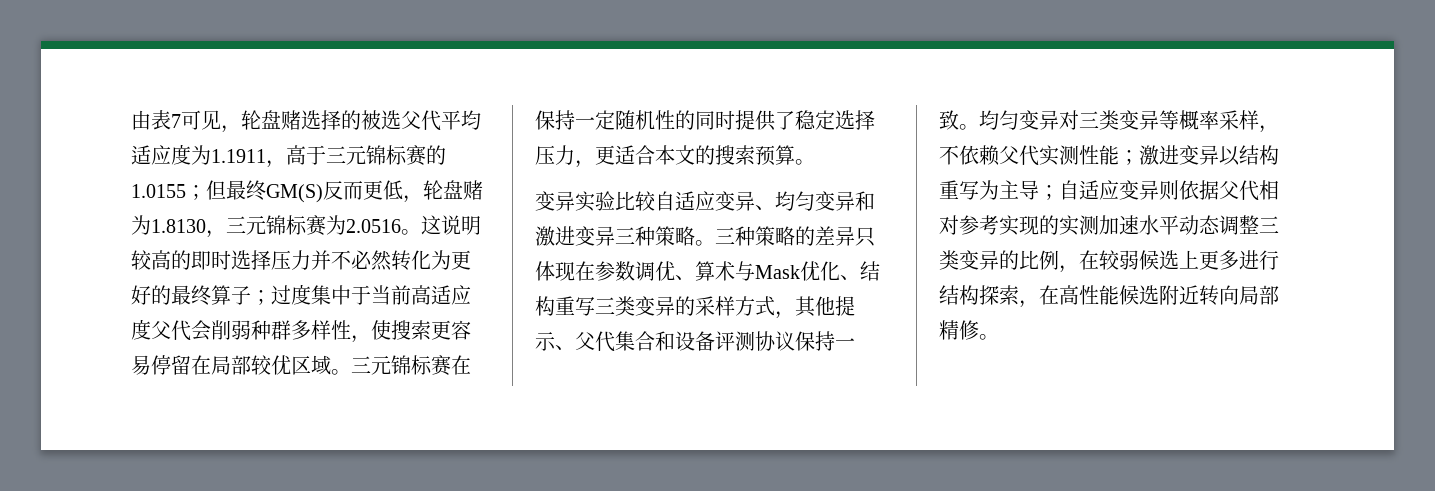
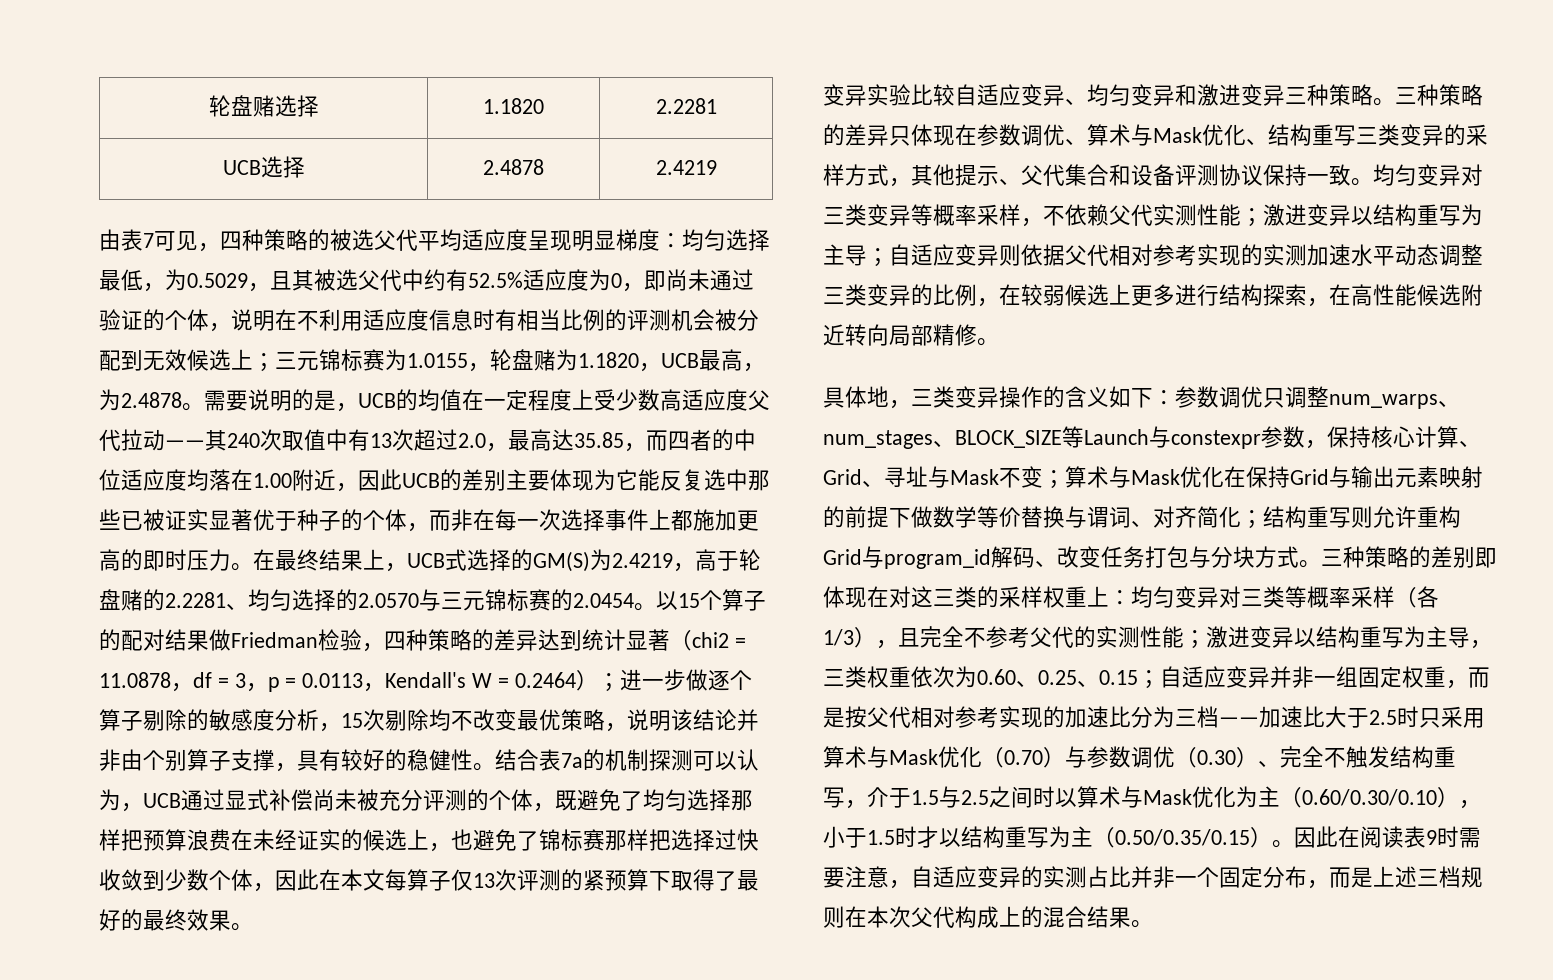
(131, 120) none -> [208,95,319,117] [483,98,544,114] [655,98,717,114] [222,156,305,178] [483,159,544,175] [655,160,717,175] 轮盘赌选择 | 1.1820 | 2.2281 // UCB选择 | 2.4878 | 2.4219 //
[241,110,341,130] 轮盘赌选择 -> [220,229,308,251] 四种策略
[191,145,446,168] [131,180,483,203] [131,215,481,238] [131,250,471,271] [131,284,471,306] [131,319,471,343] [131,355,471,376] [535,110,875,131] [535,145,795,168] 为1.1911，高于三元锦标赛的1.0155；但最终GM(S)反而更低，轮盘赌为1.8130，三元锦标赛为2.0516。这说明较高的即时选择压力并不必然转化为更好的最终算子；过度集中于当前高适应度父代会削弱种群多样性，使搜索更容易停留在局部较优区域。三元锦标赛在保持一定随机性的同时提供了稳定选择压力，更适合本文的搜索预算 -> [528,229,770,251] [99,269,754,292] [99,309,759,332] [99,349,765,372] [99,389,770,412] [99,429,756,452] [99,469,770,492] [99,509,759,532] [99,549,761,572] [99,589,766,611] [99,629,746,652] [99,669,752,692] [99,709,759,732] [99,749,759,772] [99,789,753,812] [99,829,759,852] [99,869,759,892] [99,909,231,931] 呈现明显梯度：均匀选择最低，为0.5029，且其被选父代中约有52.5%适应度为0，即尚未通过验证的个体，说明在不利用适应度信息时有相当比例的评测机会被分配到无效候选上；三元锦标赛为1.0155，轮盘赌为1.1820，UCB最高，为2.4878。需要说明的是，UCB的均值在一定程度上受少数高适应度父代拉动——其240次取值中有13次超过2.0，最高达35.85，而四者的中位适应度均落在1.00附近，因此UCB的差别主要体现为它能反复选中那些已被证实显著优于种子的个体，而非在每一次选择事件上都施加更高的即时压力。在最终结果上，UCB式选择的GM(S)为2.4219，高于轮盘赌的2.2281、均匀选择的2.0570与三元锦标赛的2.0454。以15个算子的配对结果做Friedman检验，四种策略的差异达到统计显著（chi2 = 11.0878，df = 3，p = 0.0113，Kendall's W = 0.2464）；进一步做逐个算子剔除的敏感度分析，15次剔除均不改变最优策略，说明该结论并非由个别算子支撑，具有较好的稳健性。结合表7a的机制探测可以认为，UCB通过显式补偿尚未被充分评测的个体，既避免了均匀选择那样把预算浪费在未经证实的候选上，也避免了锦标赛那样把选择过快收敛到少数个体，因此在本文每算子仅13次评测的紧预算下取得了最好的最终效果
(999, 337) none -> [823,386,1460,409] [823,426,1481,449] [823,466,1483,489] [823,506,1461,529] [823,546,1497,569] [823,586,1439,608] [823,626,1492,649] [823,666,1490,689] [823,706,1485,728] [823,746,1456,768] [823,786,1481,809] [823,826,1481,848] [823,866,1483,889] [823,906,1153,928] // 具体地，三类变异操作的含义如下：参数调优只调整num_warps、num_stages、BLOCK_SIZE等Launch与constexpr参数，保持核心计算、Grid、寻址与Mask不变；算术与Mask优化在保持Grid与输出元素映射的前提下做数学等价替换与谓词、对齐简化；结构重写则允许重构Grid与program_id解码、改变任务打包与分块方式。三种策略的差别即体现在对这三类的采样权重上：均匀变异对三类等概率采样（各1/3），且完全不参考父代的实测性能；激进变异以结构重写为主导，三类权重依次为0.60、0.25、0.15；自适应变异并非一组固定权重，而是按父代相对参考实现的加速比分为三档——加速比大于2.5时只采用算术与Mask优化（0.70）与参数调优（0.30）、完全不触发结构重写，介于1.5与2.5之间时以算术与Mask优化为主（0.60/0.30/0.10），小于1.5时才以结构重写为主（0.50/0.35/0.15）。因此在阅读表9时需要注意，自适应变异的实测占比并非一个固定分布，而是上述三档规则在本次父代构成上的混合结果。

